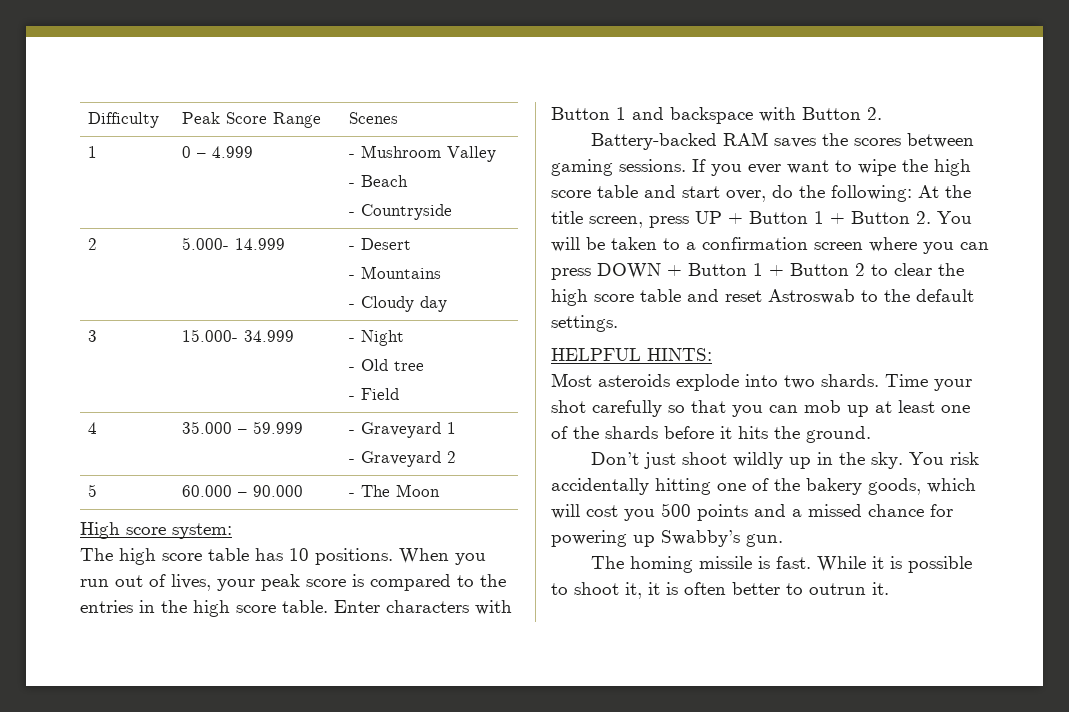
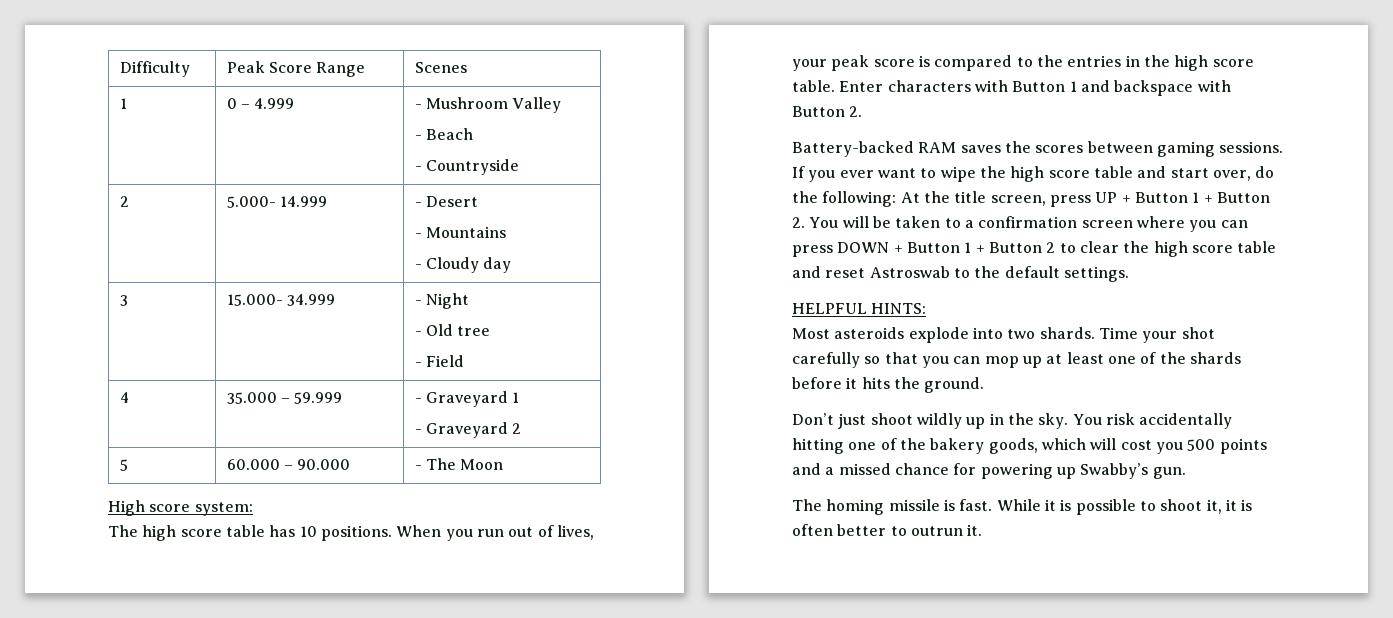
[804,400,841,413] mob -> [984,356,1019,368] mop

